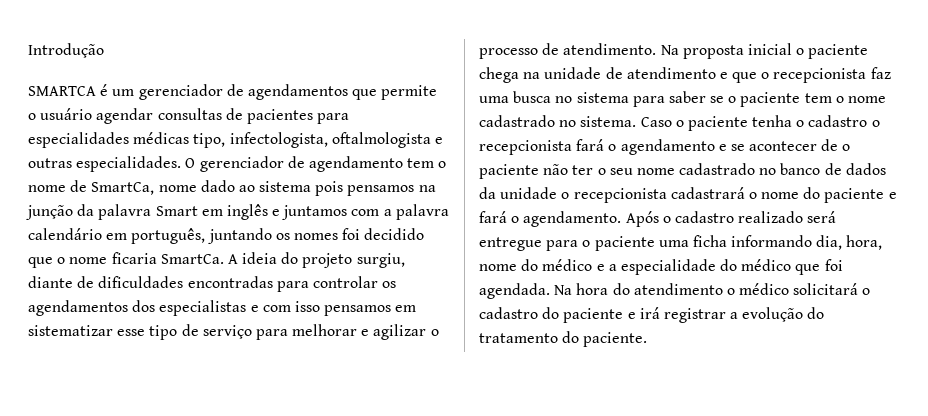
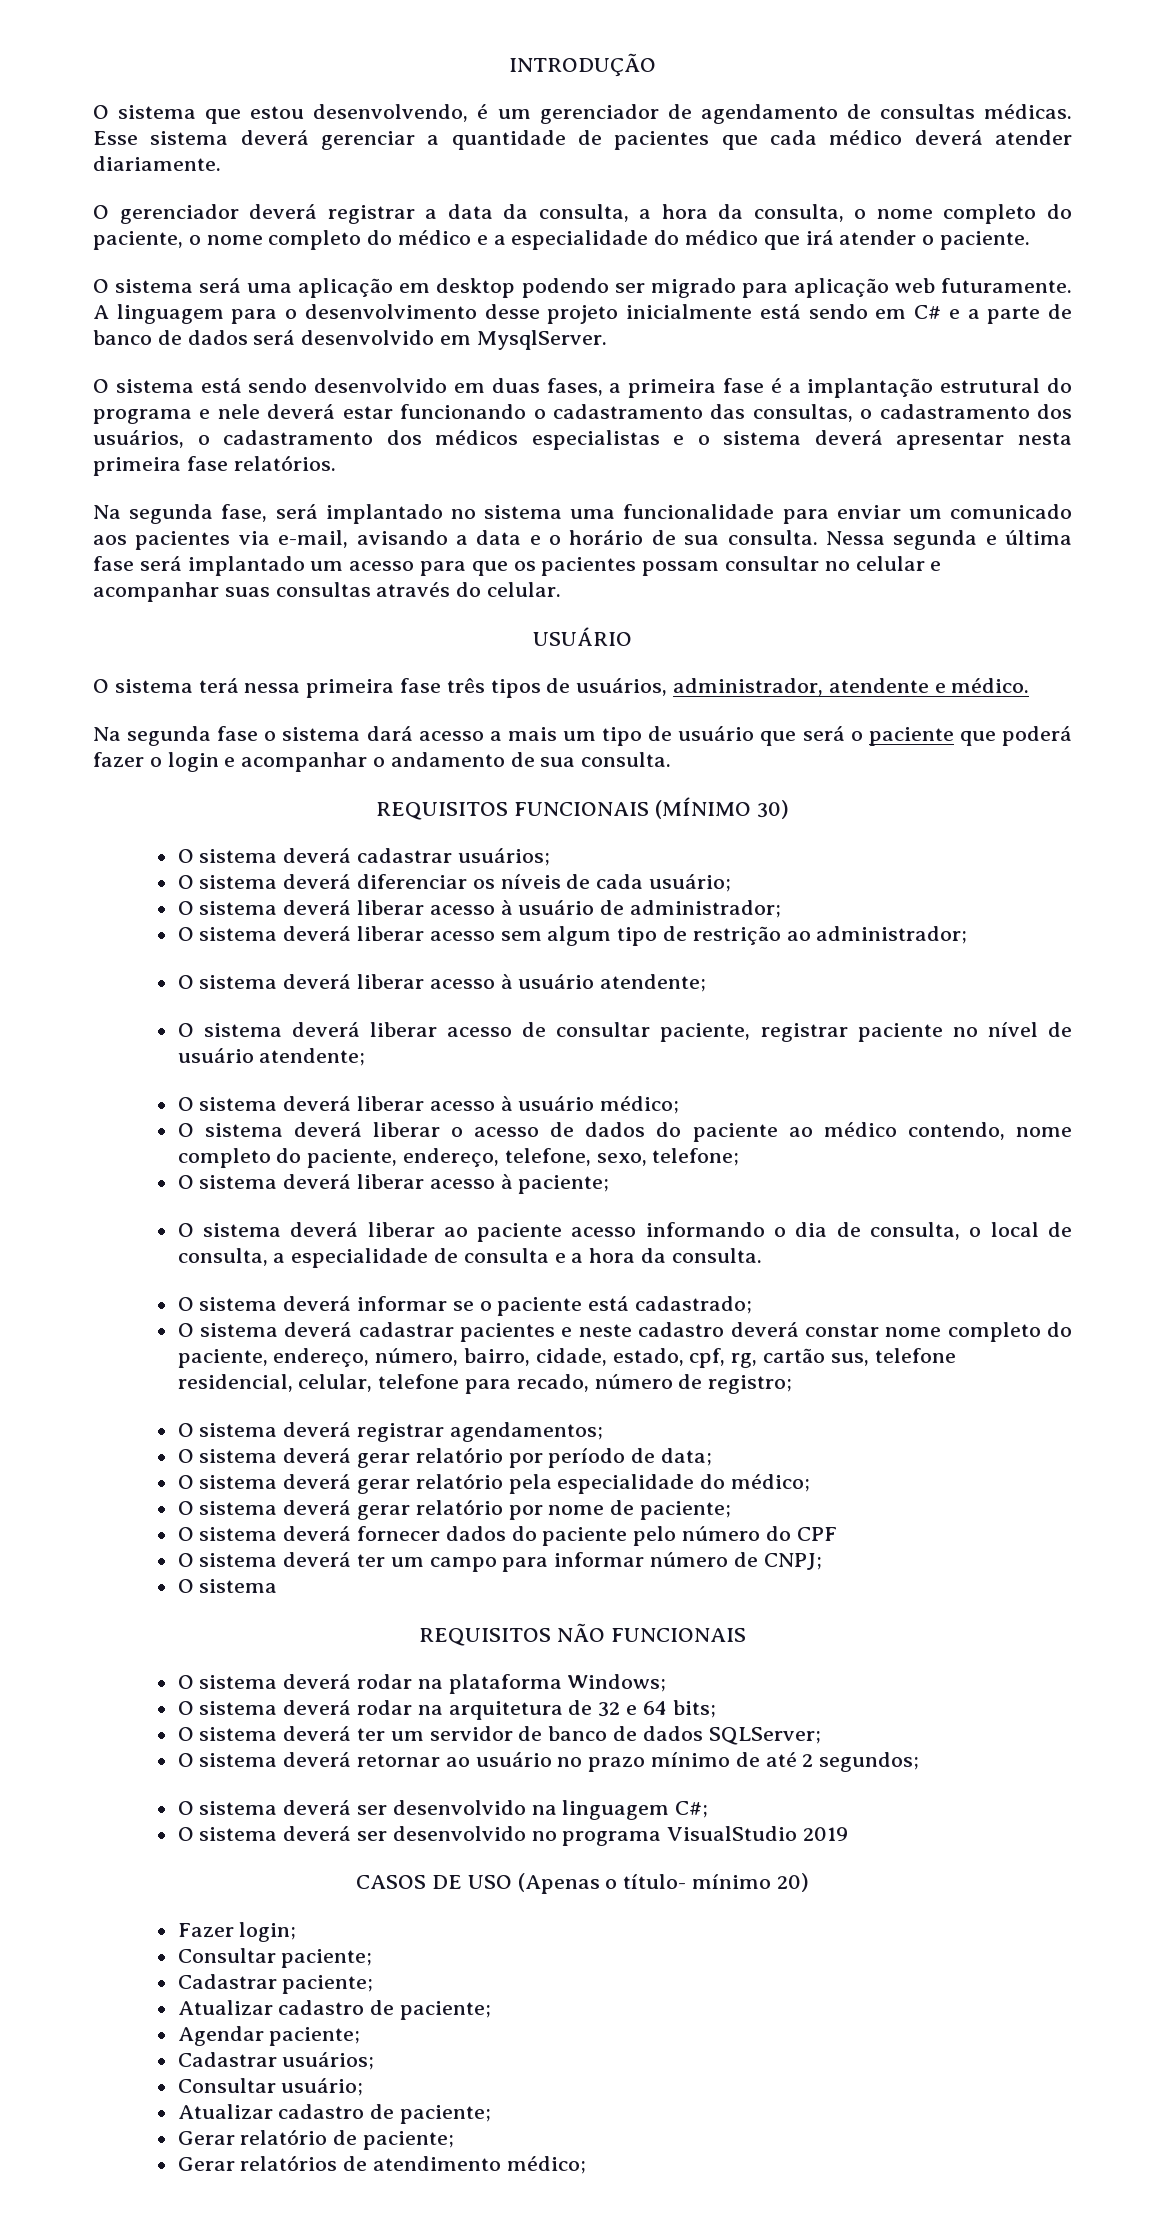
[28,43,104,58] [28,84,438,100] [28,108,350,124] [28,132,443,148] [28,156,447,172] [28,180,436,196] [26,204,449,220] [28,228,425,244] [28,252,405,268] [28,276,397,292] [28,300,417,316] [28,324,439,340] [479,43,869,59] [479,67,891,83] [479,91,887,107] [479,115,880,131] [479,139,851,155] [479,163,886,179] [479,187,897,203] [479,211,837,227] [479,235,883,251] [479,264,517,271] Introdução // SMARTCA é um gerenciador de agendamentos que permite o usuário agendar consultas de pacientes para especialidades médicas tipo, infectologista, oftalmologista e outras especialidades. O gerenciador de agendamento tem o nome de SmartCa, nome dado ao sistema pois pensamos na junção da palavra Smart em inglês e juntamos com a palavra calendário em português, juntando os nomes foi decidido que o nome ficaria SmartCa. A ideia do projeto surgiu, diante de dificuldades encontradas para controlar os agendamentos dos especialistas e com isso pensamos em sistematizar esse tipo de serviço para melhorar e agilizar o processo de atendimento. Na proposta inicial o paciente chega na unidade de atendimento e que o recepcionista faz uma busca no sistema para saber se o paciente tem o nome cadastrado no sistema. Caso o paciente tenha o cadastro o recepcionista fará o agendamento e se acontecer de o paciente não ter o seu nome cadastrado no banco de dados da unidade o recepcionista cadastrará o nome do paciente e fará o agendamento. Após o cadastro realizado será entregue para o paciente uma ficha informando dia, hora, nome -> [509,53,656,77] [93,104,1072,124] [93,130,1072,150] [93,156,221,171] [93,204,1072,224] [93,230,362,250] INTRODUÇÃO // O sistema que estou desenvolvendo, é um gerenciador de agendamento de consultas médicas. Esse sistema deverá gerenciar a quantidade de pacientes que cada médico deverá atender diariamente. // O gerenciador deverá registrar a data da consulta, a hora da consulta, o nome completo do paciente, o nome completo
[824,259,843,271] [479,283,871,299] [479,307,825,323] [479,331,648,347] foi agendada. Na hora do atendimento o médico solicitará o cadastro do paciente e irá registrar a evolução do tratamento do paciente. -> [805,230,1031,250] [93,278,1072,298] [93,304,1072,324] [93,330,607,350] [93,378,1072,398] [93,404,1072,424] [93,430,1072,450] [93,455,336,476] [93,504,1072,524] [93,530,1072,550] [93,556,942,576] [93,582,562,602] [533,627,632,646] [93,678,1030,698] [93,726,1072,746] [93,752,672,772] [376,797,789,820] [177,848,550,866] [177,874,731,892] [177,900,781,918] [177,926,968,946] [177,974,707,992] [177,1022,1072,1042] [177,1048,366,1066] [177,1096,680,1114] [177,1122,1073,1142] [177,1148,740,1168] [177,1174,610,1194] [177,1222,1072,1242] [177,1248,762,1268] [177,1296,752,1316] [177,1322,1072,1342] [177,1348,956,1368] [177,1374,793,1394] [177,1422,603,1442] [177,1447,712,1468] [177,1473,810,1494] [177,1499,731,1520] [177,1526,837,1546] [177,1552,822,1572] [177,1579,278,1593] [419,1623,746,1646] [177,1674,667,1694] [177,1700,716,1720] [177,1726,821,1745] [177,1752,920,1772] [177,1800,709,1820] [177,1826,848,1846] [356,1873,809,1894] [177,1922,297,1942] [177,1948,373,1968] [177,1974,374,1994] [177,2000,491,2020] [177,2026,361,2046] [177,2052,375,2070] [177,2078,364,2096] [177,2104,491,2124] [177,2129,454,2150] [177,2155,586,2174] irá atender o paciente. // O sistema será uma aplicação em desktop podendo ser migrado para aplicação web futuramente. A linguagem para o desenvolvimento desse projeto inicialmente está sendo em C# e a parte de banco de dados será desenvolvido em MysqlServer. // O sistema está sendo desenvolvido em duas fases, a primeira fase é a implantação estrutural do programa e nele deverá estar funcionando o cadastramento das consultas, o cadastramento dos usuários, o cadastramento dos médicos especialistas e o sistema deverá apresentar nesta primeira fase relatórios. // Na segunda fase, será implantado no sistema uma funcionalidade para enviar um comunicado aos pacientes via e-mail, avisando a data e o horário de sua consulta. Nessa segunda e última fase será implantado um acesso para que os pacientes possam consultar no celular e acompanhar suas consultas através do celular. // USUÁRIO // O sistema terá nessa primeira fase três tipos de usuários, administrador, atendente e médico. // Na segunda fase o sistema dará acesso a mais um tipo de usuário que será o paciente que poderá fazer o login e acompanhar o andamento de sua consulta. // REQUISITOS FUNCIONAIS (MÍNIMO 30) // O sistema deverá cadastrar usuários; // O sistema deverá diferenciar os níveis de cada usuário; // O sistema deverá liberar acesso à usuário de administrador; // O sistema deverá liberar acesso sem algum tipo de restrição ao administrador; // O sistema deverá liberar acesso à usuário atendente; // O sistema deverá liberar acesso de consultar paciente, registrar paciente no nível de usuário atendente; // O sistema deverá liberar acesso à usuário médico; // O sistema deverá liberar o acesso de dados do paciente ao médico contendo, nome completo do paciente, endereço, telefone, sexo, telefone; // O sistema deverá liberar acesso à paciente; // O sistema deverá liberar ao paciente acesso informando o dia de consulta, o local de consulta, a especialidade de consulta e a hora da consulta. // O sistema deverá informar se o paciente está cadastrado; // O sistema deverá cadastrar pacientes e neste cadastro deverá constar nome completo do paciente, endereço, número, bairro, cidade, estado, cpf, rg, cartão sus, telefone residencial, celular, telefone para recado, número de registro; // O sistema deverá registrar agendamentos; // O sistema deverá gerar relatório por período de data; // O sistema deverá gerar relatório pela especialidade do médico; // O sistema deverá gerar relatório por nome de paciente; // O sistema deverá fornecer dados do paciente pelo número do CPF // O sistema deverá ter um campo para informar número de CNPJ; // O sistema // REQUISITOS NÃO FUNCIONAIS // O sistema deverá rodar na plataforma Windows; // O sistema deverá rodar na arquitetura de 32 e 64 bits; // O sistema deverá ter um servidor de banco de dados SQLServer; // O sistema deverá retornar ao usuário no prazo mínimo de até 2 segundos; // O sistema deverá ser desenvolvido na linguagem C#; // O sistema deverá ser desenvolvido no programa VisualStudio 2019 // CASOS DE USO (Apenas o título- mínimo 20) // Fazer login; // Consultar paciente; // Cadastrar paciente; // Atualizar cadastro de paciente; // Agendar paciente; // Cadastrar usuários; // Consultar usuário; // Atualizar cadastro de paciente; // Gerar relatório de paciente; // Gerar relatórios de atendimento médico;

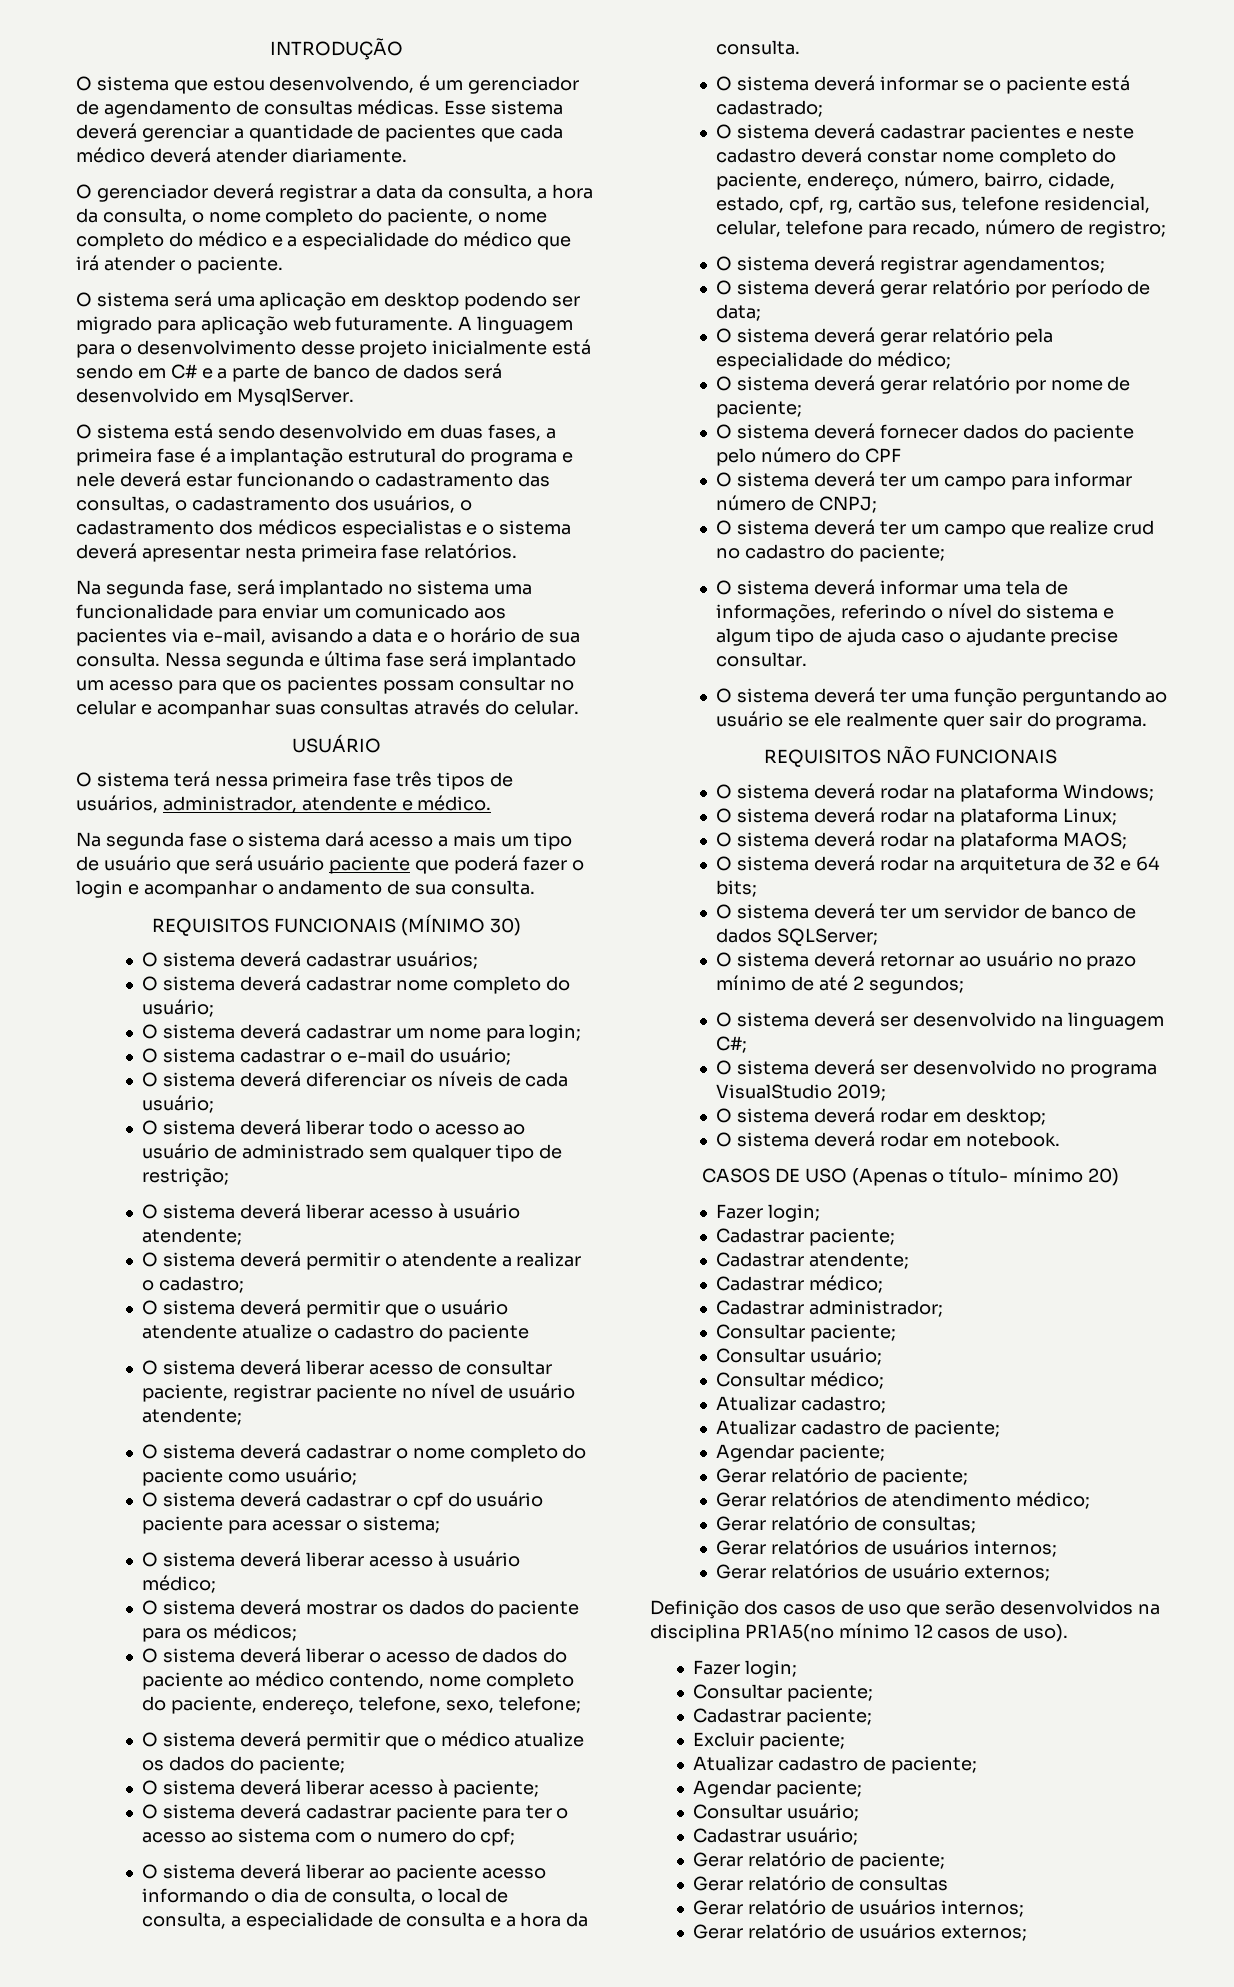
[850,731,863,741] o -> [257,855,325,871] usuário
(550, 857) none -> [142,975,570,994] [142,999,215,1017] [142,1023,582,1042] [142,1047,511,1065] // O sistema deverá cadastrar nome completo do usuário; // O sistema deverá cadastrar um nome para login; // O sistema cadastrar o e-mail do usuário;
[429,900,781,918] [177,926,968,946] acesso à usuário de administrador; // O sistema deverá liberar acesso sem algum tipo de restrição ao administrador; -> [368,1120,526,1135] [142,1143,562,1162] [142,1168,230,1187] todo o acesso ao usuário de administrado sem qualquer tipo de restrição;
(707, 983) none -> [142,1251,582,1270] [142,1276,245,1293] [142,1299,508,1318] [142,1324,529,1342] // O sistema deverá permitir o atendente a realizar o cadastro; // O sistema deverá permitir que o usuário atendente atualize o cadastro do paciente
(366, 1057) none -> [142,1443,587,1462] [142,1467,358,1486] [142,1491,544,1510] [142,1516,440,1534] // O sistema deverá cadastrar o nome completo do paciente como usuário; // O sistema deverá cadastrar o cpf do usuário paciente para acessar o sistema;
(680, 1105) none -> [142,1599,580,1618] [142,1623,298,1642] // O sistema deverá mostrar os dados do paciente para os médicos;
(740, 1157) none -> [142,1731,585,1750] [142,1756,345,1774] // O sistema deverá permitir que o médico atualize os dados do paciente;
(610, 1184) none -> [142,1803,569,1822] [142,1828,516,1846] // O sistema deverá cadastrar paciente para ter o acesso ao sistema com o numero do cpf;
(278, 1586) none -> [814,519,1155,538] [716,544,945,562] [716,579,1068,595] [716,603,1114,623] [716,628,1119,646] [716,652,808,667] [716,687,1168,707] [716,711,1148,730] deverá ter um campo que realize crud no cadastro do paciente; // O sistema deverá informar uma tela de informações, referindo o nível do sistema e algum tipo de ajuda caso o ajudante precise consultar. // O sistema deverá ter uma função perguntando ao usuário se ele realmente quer sair do programa.
(667, 1683) none -> [716,807,1117,826] [716,831,1127,850] // O sistema deverá rodar na plataforma Linux; // O sistema deverá rodar na plataforma MAOS;
[802,1827,848,1841] 2019 -> [837,1084,887,1101] [716,1107,1046,1126] [716,1131,1060,1147] 2019; // O sistema deverá rodar em desktop; // O sistema deverá rodar em notebook.
[177,1948,373,1968] [177,1974,374,1994] [177,2000,491,2020] [177,2026,361,2046] [177,2052,375,2070] [177,2078,364,2096] [177,2104,491,2124] Consultar paciente; // Cadastrar paciente; // Atualizar cadastro de paciente; // Agendar paciente; // Cadastrar usuários; // Consultar usuário; // Atualizar cadastro de paciente; -> [716,1228,896,1246] [716,1252,910,1269] [716,1275,884,1293] [716,1300,944,1317] [716,1324,897,1342] [716,1347,883,1365] [716,1371,885,1389] [716,1396,887,1413] [716,1420,1000,1438] [716,1444,886,1462] Cadastrar paciente; // Cadastrar atendente; // Cadastrar médico; // Cadastrar administrador; // Consultar paciente; // Consultar usuário; // Consultar médico; // Atualizar cadastro; // Atualizar cadastro de paciente; // Agendar paciente;
(586, 2165) none -> [716,1515,976,1533] [716,1539,1057,1557] [716,1563,1050,1581] [650,1600,1160,1619] [650,1623,1069,1642] [693,1660,797,1678] [693,1684,873,1702] [693,1708,872,1726] [693,1732,845,1750] [693,1756,977,1774] [693,1780,862,1798] [693,1803,859,1821] [693,1827,858,1845] [693,1851,945,1870] [693,1875,948,1891] [693,1899,1024,1917] [693,1923,1027,1941] // Gerar relatório de consultas; // Gerar relatórios de usuários internos; // Gerar relatórios de usuário externos; // Definição dos casos de uso que serão desenvolvidos na disciplina PR1A5(no mínimo 12 casos de uso). // Fazer login; // Consultar paciente; // Cadastrar paciente; // Excluir paciente; // Atualizar cadastro de paciente; // Agendar paciente; // Consultar usuário; // Cadastrar usuário; // Gerar relatório de paciente; // Gerar relatório de consultas // Gerar relatório de usuários internos; // Gerar relatório de usuários externos;

